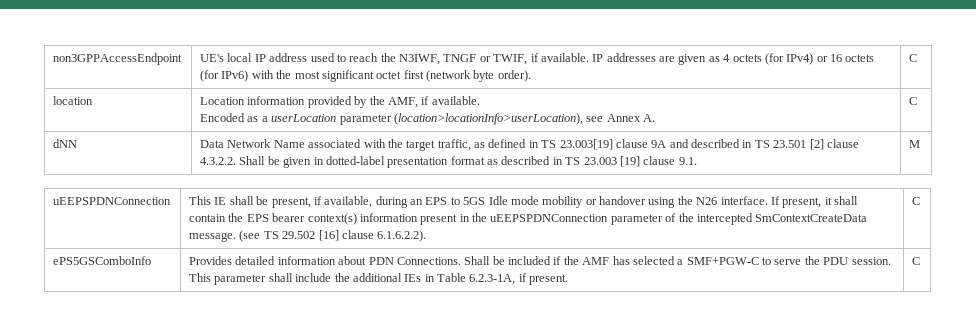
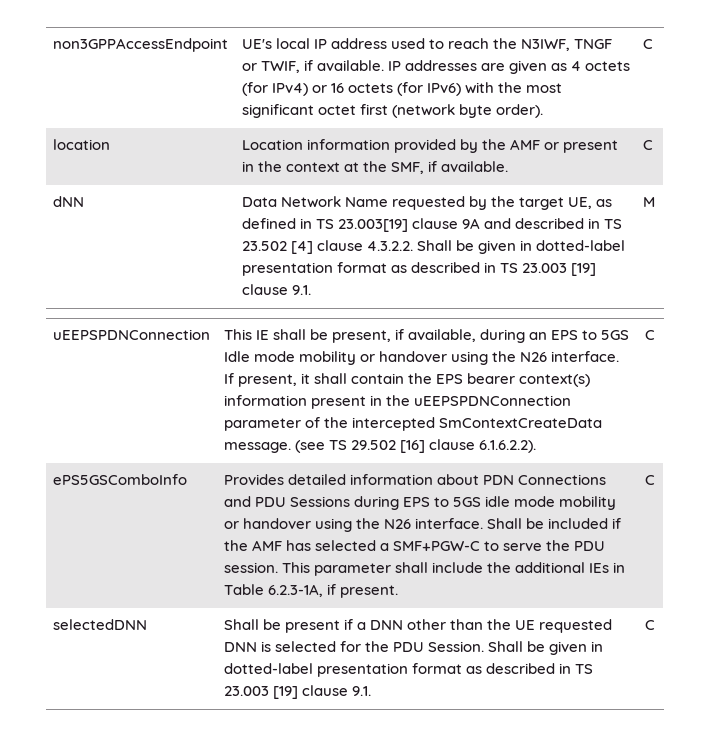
[387,96,480,108] [200,113,656,125] AMF, if available. // Encoded as a userLocation parameter (location>locationInfo>userLocation), see Annex A. -> [509,139,619,153] [241,161,509,174] AMF or present in the context at the SMF, if available.
[308,139,386,148] associated with -> [391,196,487,210] requested by
[437,139,471,151] traffic, -> [568,197,593,209] UE,
[773,139,824,150] 23.501 [2] -> [241,241,313,254] 23.502 [4]
[396,257,461,265] Connections. -> [517,474,606,485] [223,496,617,510] [223,518,483,532] Connections and PDU Sessions during EPS to 5GS idle mode mobility or handover using the N26 interface.
(921, 261) none -> [52,619,147,630] [223,619,613,633] [223,641,604,655] [223,663,594,677] [223,685,371,699] [644,620,655,630] // selectedDNN | Shall be present if a DNN other than the UE requested DNN is selected for the PDU Session. Shall be given in dotted-label presentation format as described in TS 23.003 [19] clause 9.1. | C

